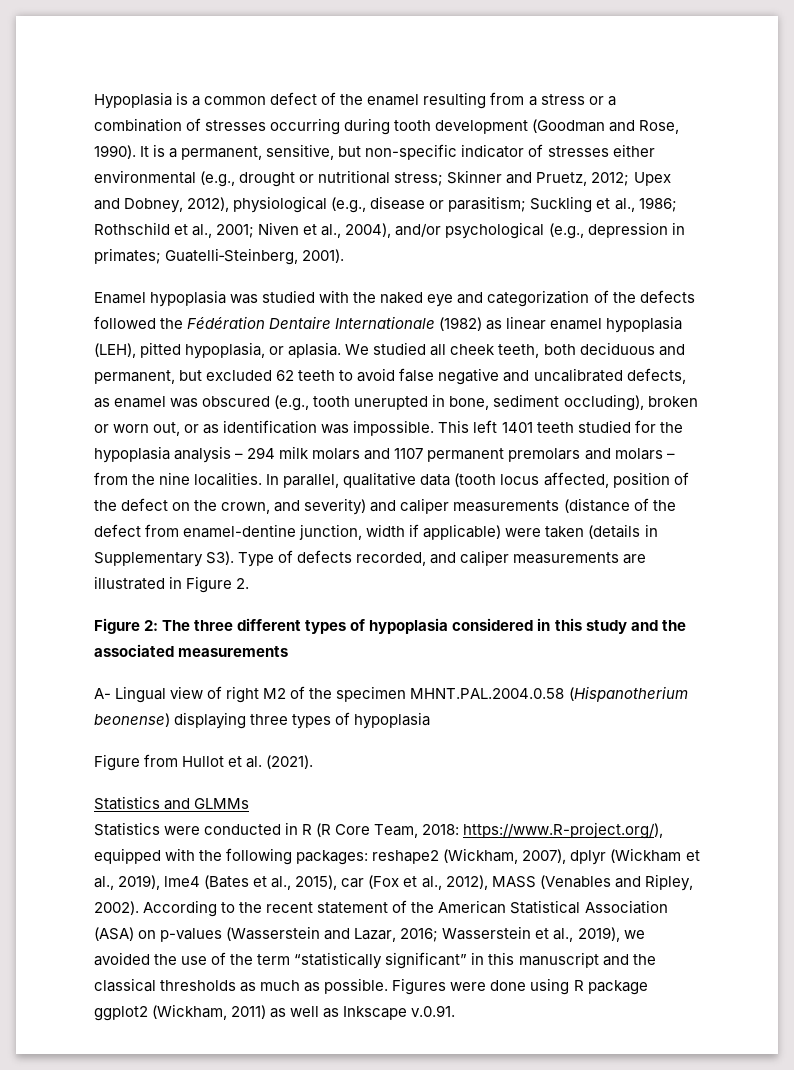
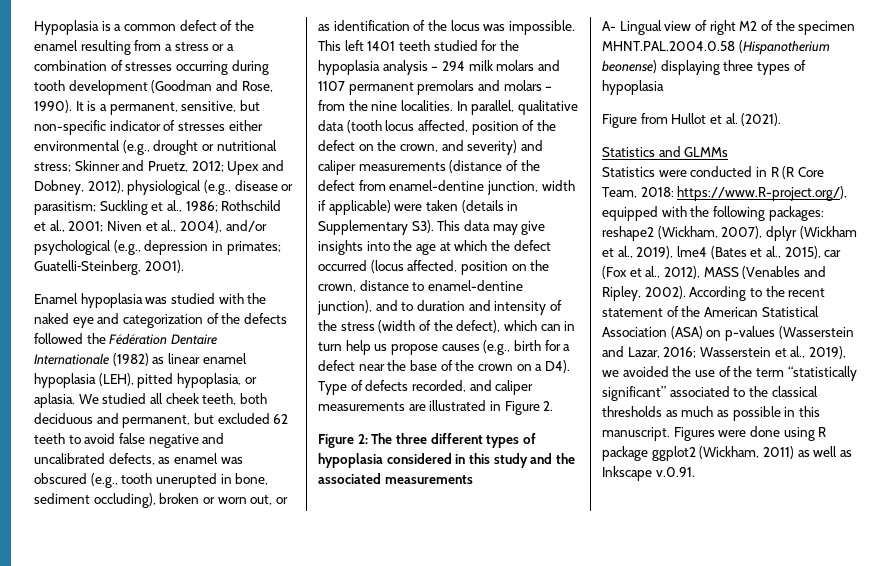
(318, 427) none -> [413,20,480,31] of the locus
(235, 558) none -> [437,220,546,235] [318,240,551,255] [318,260,550,275] [318,280,523,292] [317,300,562,315] [318,320,576,333] [318,340,571,355] [318,360,570,373] This data may give insights into the age at which the defect occurred (locus affected, position on the crown, distance to enamel-dentine junction), and to duration and intensity of the stress (width of the defect), which can in turn help us propose causes (e.g., birth for a defect near the base of the crown on a D4).
[471,952,629,968] in this manuscript and -> [669,386,746,397] associated to
[324,978,389,994] possible. -> [732,406,820,421] [602,427,670,441] possible in this manuscript.

